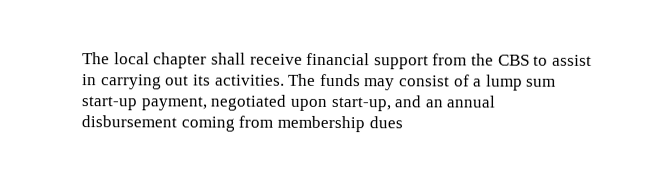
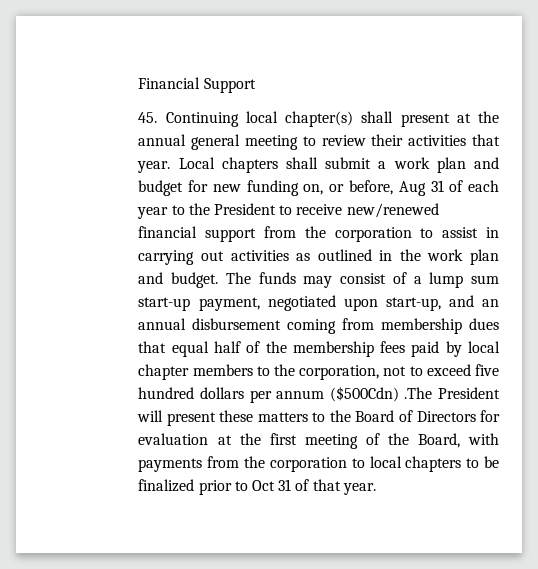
[82,52,303,69] The local chapter shall receive -> [138,77,256,93] [138,111,499,127] [138,134,500,150] [137,157,499,173] [138,180,499,196] [137,203,439,219] Financial Support // 45. Continuing local chapter(s) shall present at the annual general meeting to review their activities that year. Local chapters shall submit a work plan and budget for new funding on, or before, Aug 31 of each year to the President to receive new/renewed
[497,54,530,66] CBS -> [334,227,412,242] corporation
[193,74,285,86] its activities. -> [230,249,499,265] [138,272,219,288] activities as outlined in the work plan and budget.
(403, 122) none -> [138,341,500,357] [138,364,499,380] [138,386,500,403] [137,410,500,426] [138,433,499,449] [138,456,499,472] [138,479,376,495] that equal half of the membership fees paid by local chapter members to the corporation, not to exceed five hundred dollars per annum ($500Cdn) .The President will present these matters to the Board of Directors for evaluation at the first meeting of the Board, with payments from the corporation to local chapters to be finalized prior to Oct 31 of that year.

